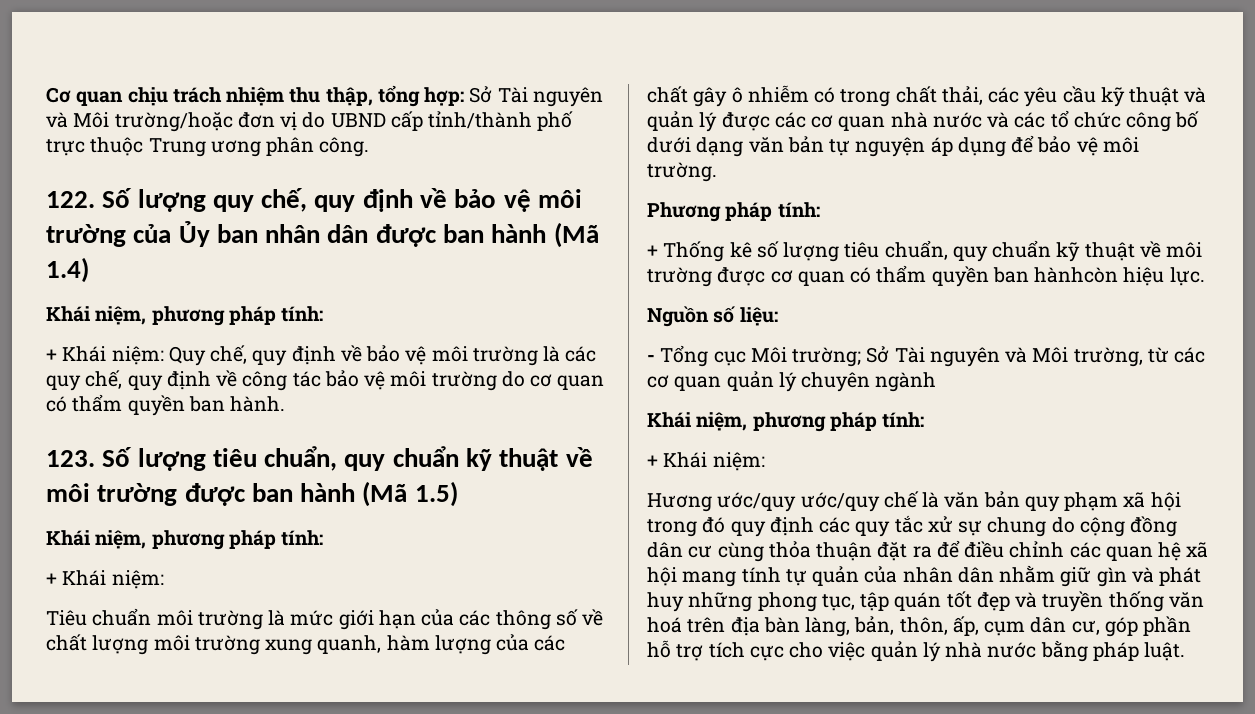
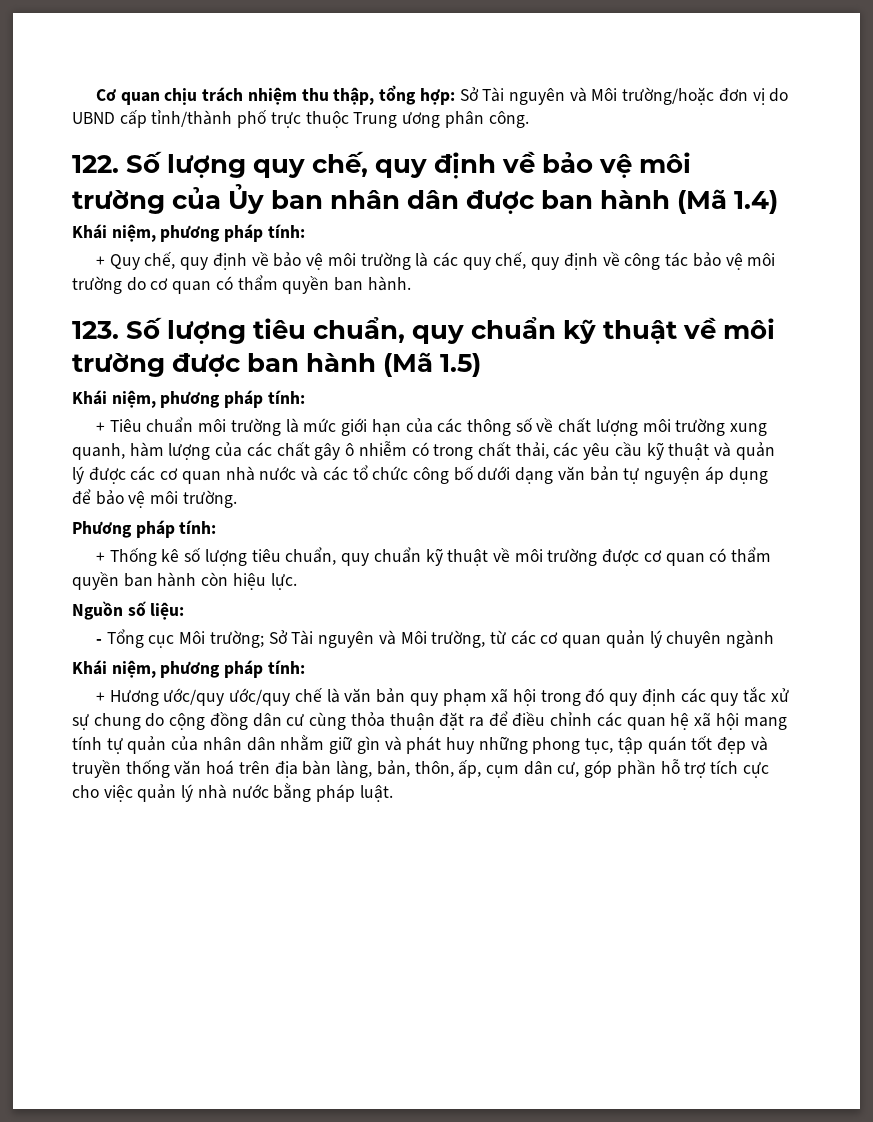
[62,346,164,365] Khái niệm: -> (106, 261) none
[62,570,164,589] Khái niệm: // -> (106, 427) none
[1034,267,1119,283] hànhcòn -> [157,572,229,587] hành còn
[663,452,765,471] Khái niệm: // -> (106, 697) none

